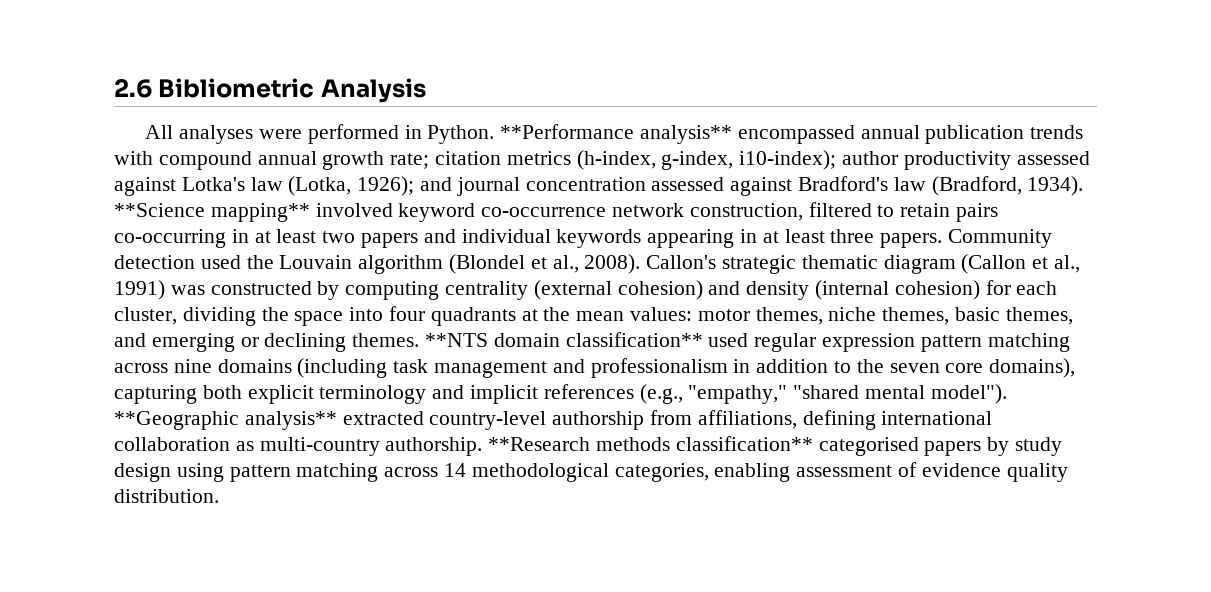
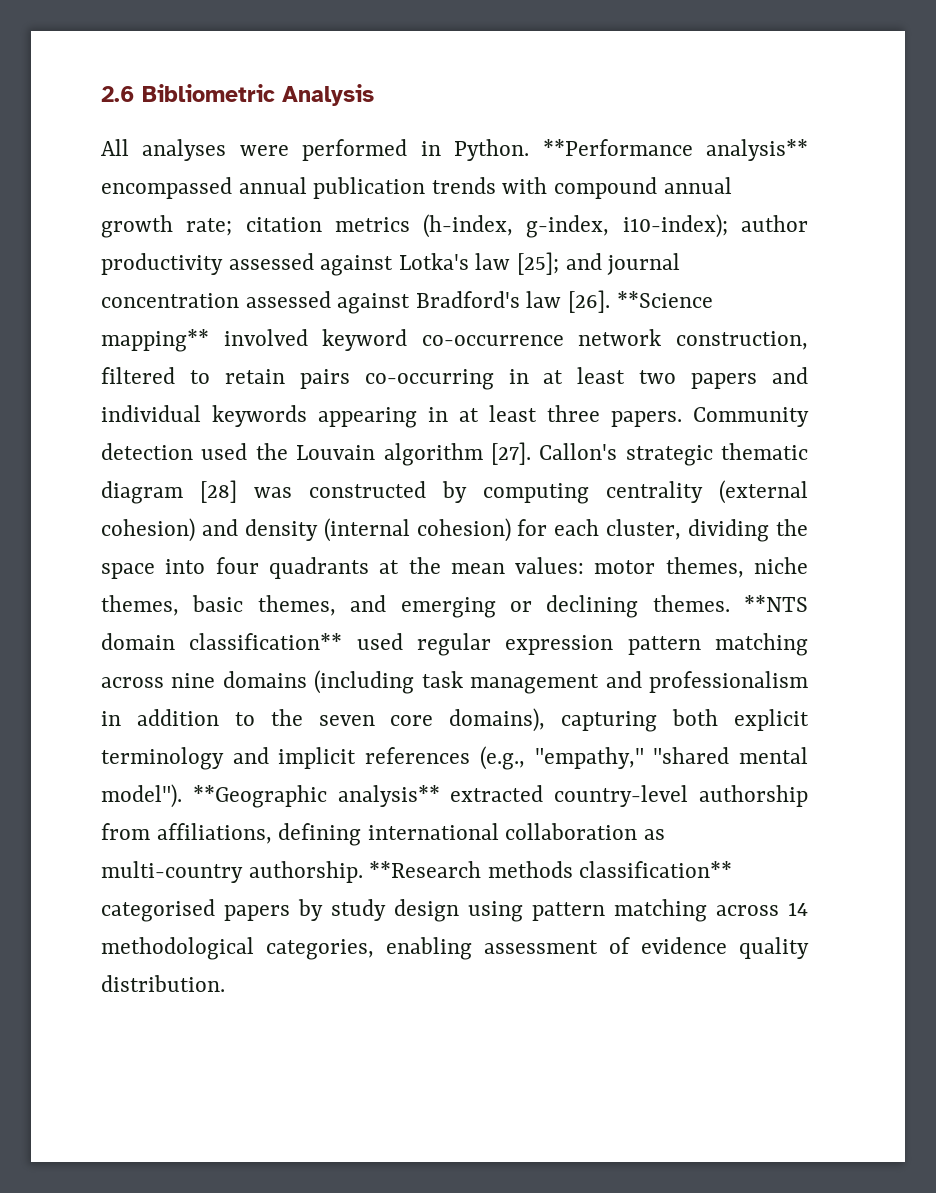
[288,176,415,196] (Lotka, 1926); -> [517,252,560,275] [25];
[931,176,1084,196] (Bradford, 1934). -> [568,290,611,313] [26].
[449,254,1081,274] [114,280,165,300] (Blondel et al., 2008). Callon's strategic thematic diagram (Callon et al., 1991) -> [490,442,808,466] [101,480,237,504] [27]. Callon's strategic thematic diagram [28]

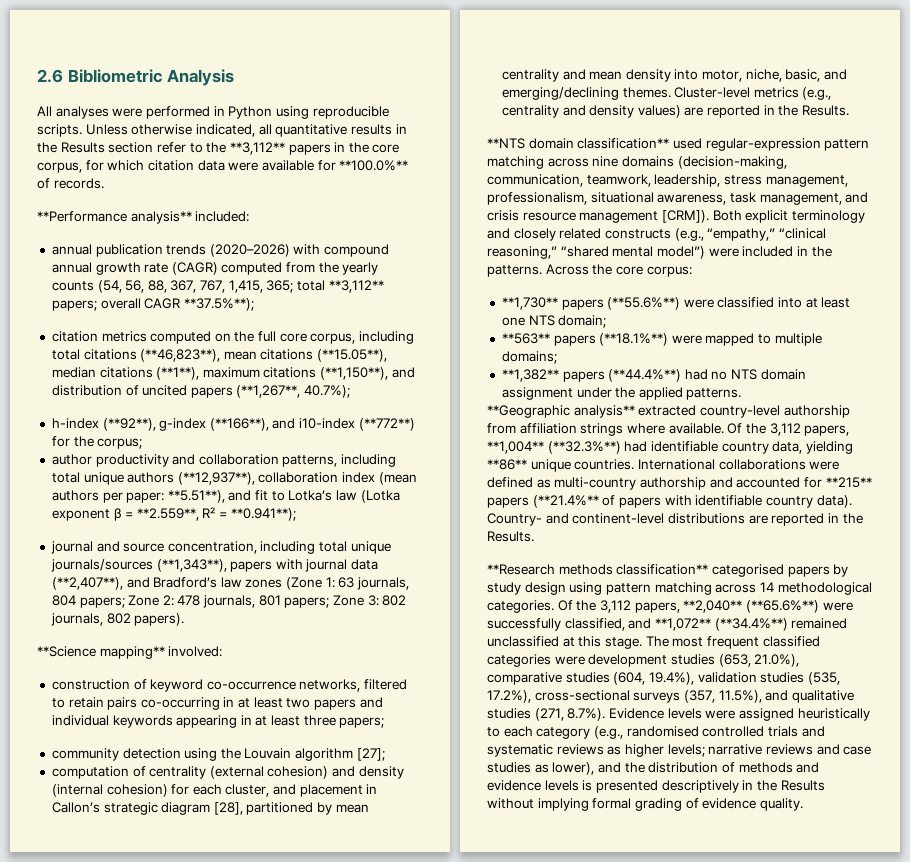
[454,139,530,161] Python. -> [228,106,389,119] [37,124,407,137] [37,142,400,155] [37,160,409,173] [37,178,104,189] Python using reproducible scripts. Unless otherwise indicated, all quantitative results in the Results section refer to the **3,112** papers in the core corpus, for which citation data were available for **100.0%** of records. //
[101,177,232,199] encompassed -> [195,211,250,222] included: //
(496, 185) none -> [209,244,290,257] (2020–2026)
[186,214,808,238] [101,252,681,276] [101,290,713,314] [101,329,808,352] rate; citation metrics (h-index, g-index, i10-index); author productivity assessed against Lotka's law [25]; and journal concentration assessed against Bradford's law [26]. **Science mapping** involved keyword co-occurrence network construction, -> [144,262,379,275] [51,280,384,293] [51,298,254,311] [51,331,415,344] [51,349,388,362] [51,367,415,380] [51,385,351,398] [51,418,415,431] [51,436,143,449] [51,454,397,467] [51,472,417,485] [51,490,400,503] [51,507,296,521] [50,541,391,554] [50,559,379,572] [51,577,410,590] [51,595,407,608] [50,613,185,626] [37,646,223,659] [51,679,361,692] rate (CAGR) computed from the yearly counts (54, 56, 88, 367, 767, 1,415, 365; total **3,112** papers; overall CAGR **37.5%**); // citation metrics computed on the full core corpus, including total citations (**46,823**), mean citations (**15.05**), median citations (**1**), maximum citations (**1,150**), and distribution of uncited papers (**1,267**, 40.7%); // h‑index (**92**), g‑index (**166**), and i10‑index (**772**) for the corpus; // author productivity and collaboration patterns, including total unique authors (**12,937**), collaboration index (mean authors per paper: **5.51**), and fit to Lotka’s law (Lotka exponent β = **2.559**, R² = **0.941**); // journal and source concentration, including total unique journals/sources (**1,343**), papers with journal data (**2,407**), and Bradford’s law zones (Zone 1: 63 journals, 804 papers; Zone 2: 478 journals, 801 papers; Zone 3: 802 journals, 802 papers). // **Science mapping** involved: // construction of keyword co-occurrence networks,
[611,407,809,427] [101,442,808,466] [101,480,589,504] papers. Community detection used the Louvain algorithm [27]. Callon's strategic thematic diagram [28] was constructed by computing -> [339,717,385,728] [51,748,385,761] [51,766,146,779] papers; // community detection using the Louvain algorithm [27]; // computation of
[688,519,809,542] [101,557,808,579] [101,595,730,618] dividing the space into four quadrants at the mean values: motor themes, niche themes, basic themes, and emerging or declining themes. -> [273,784,378,797] [51,802,369,815] [501,69,848,82] [501,87,832,100] [501,105,850,118] and placement in Callon’s strategic diagram [28], partitioned by mean centrality and mean density into motor, niche, basic, and emerging/declining themes. Cluster-level metrics (e.g., centrality and density values) are reported in the Results. //
[417,633,614,656] regular expression -> [705,138,821,151] regular-expression
[314,670,808,694] [101,708,810,732] [101,746,809,770] [101,784,182,808] (including task management and professionalism in addition to the seven core domains), capturing both explicit terminology and implicit references (e.g., "empathy," "shared mental model"). -> [677,156,787,169] [487,174,848,187] [487,192,869,205] [487,210,865,223] [487,228,826,241] [487,246,832,259] [487,264,692,277] [501,297,851,310] [501,315,607,328] [501,333,822,346] [501,351,557,364] [501,369,806,382] [501,387,742,400] (decision-making, communication, teamwork, leadership, stress management, professionalism, situational awareness, task management, and crisis resource management [CRM]). Both explicit terminology and closely related constructs (e.g., “empathy,” “clinical reasoning,” “shared mental model”) were included in the patterns. Across the core corpus: // **1,730** papers (**55.6%**) were classified into at least one NTS domain; // **563** papers (**18.1%**) were mapped to multiple domains; // **1,382** papers (**44.4%**) had no NTS domain assignment under the applied patterns. //
[156,823,666,846] [101,861,363,883] affiliations, defining international collaboration as multi-country authorship. -> [519,423,850,436] [487,441,853,454] [487,459,840,472] [487,477,872,490] [487,495,852,508] [487,513,863,526] [487,531,534,542] affiliation strings where available. Of the 3,112 papers, **1,004** (**32.3%**) had identifiable country data, yielding **86** unique countries. International collaborations were defined as multi-country authorship and accounted for **215** papers (**21.4%** of papers with identifiable country data). Country- and continent-level distributions are reported in the Results. //
[266,937,809,960] [101,975,225,992] categories, enabling assessment of evidence quality distribution. -> [487,600,853,613] [487,618,848,631] [487,636,820,649] [487,654,800,667] [487,672,840,685] [487,690,854,703] [487,708,870,721] [487,726,825,739] [487,744,872,757] [487,762,820,775] [487,780,825,793] [487,798,803,811] categories. Of the 3,112 papers, **2,040** (**65.6%**) were successfully classified, and **1,072** (**34.4%**) remained unclassified at this stage. The most frequent classified categories were development studies (653, 21.0%), comparative studies (604, 19.4%), validation studies (535, 17.2%), cross-sectional surveys (357, 11.5%), and qualitative studies (271, 8.7%). Evidence levels were assigned heuristically to each category (e.g., randomised controlled trials and systematic reviews as higher levels; narrative reviews and case studies as lower), and the distribution of methods and evidence levels is presented descriptively in the Results without implying formal grading of evidence quality.

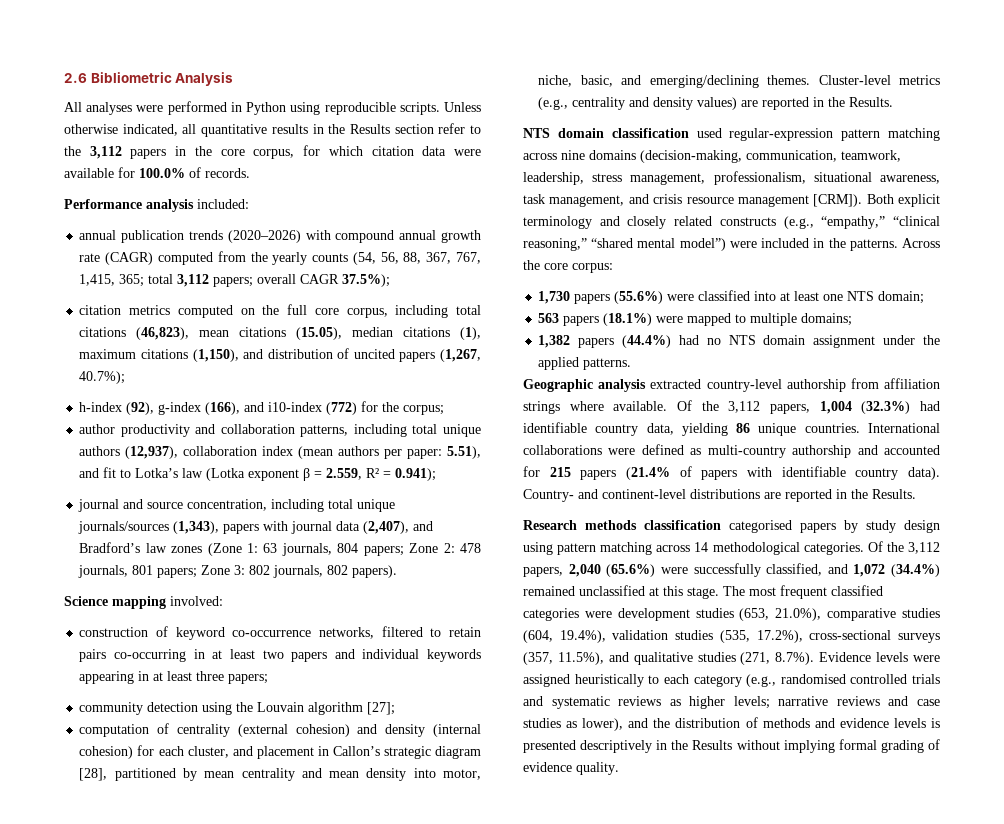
[229,142,285,155] **3,112** -> [89,146,122,159] 3,112
[339,160,409,171] **100.0%** -> [139,168,185,178] 100.0%
[37,211,192,224] **Performance analysis** -> [64,199,194,212] Performance analysis
[328,280,384,293] **3,112** -> [177,274,210,287] 3,112
[183,298,254,311] **37.5%**); -> [342,274,391,287] 37.5%);
[140,349,221,362] (**46,823**), -> [136,327,190,340] (46,823),
[317,349,388,362] (**15.05**), -> [296,327,343,340] (15.05),
[156,367,200,380] (**1**), -> [459,327,481,340] (1),
[320,367,389,380] (**1,150**), -> [192,349,239,362] (1,150),
[236,385,301,398] (**1,267**, -> [439,349,481,362] (1,267,
[102,418,269,431] (**92**), g‑index (**166**), -> [126,402,241,415] (92), g‑index (166),
[358,418,415,431] (**772**) -> [326,402,358,415] (772)
[177,472,255,485] (**12,937**), -> [125,446,179,459] (12,937),
[167,490,225,503] **5.51**), -> [446,446,481,459] 5.51),
[136,508,199,521] **2.559**, -> [326,468,363,480] 2.559,
[230,508,296,521] **0.941**); -> [395,468,437,481] 0.941);
[156,559,227,572] (**1,343**), -> [173,521,220,534] (1,343),
[51,577,123,590] (**2,407**), -> [363,521,410,534] (2,407),
[37,646,165,659] **Science mapping** -> [64,596,166,609] Science mapping
[487,138,670,149] **NTS domain classification** -> [523,128,689,138] NTS domain classification
[501,297,681,310] **1,730** papers (**55.6%**) -> [538,291,664,304] 1,730 papers (55.6%)
[501,333,669,346] **563** papers (**18.1%**) -> [538,313,653,326] 563 papers (18.1%)
[501,369,682,382] **1,382** papers (**44.4%**) -> [538,335,672,348] 1,382 papers (44.4%)
[487,405,635,418] **Geographic analysis** -> [523,379,647,392] Geographic analysis
[487,441,621,454] **1,004** (**32.3%**) -> [819,401,911,414] 1,004 (32.3%)
[487,459,527,470] **86** -> [736,423,751,433] 86
[825,477,872,488] [487,495,599,508] **215** papers (**21.4%** -> [549,467,670,480] 215 papers (21.4%
[487,564,709,575] **Research methods classification** -> [523,520,721,530] Research methods classification
[683,600,819,613] **2,040** (**65.6%**) -> [568,564,656,577] 2,040 (65.6%)
[654,618,788,631] **1,072** (**34.4%**) -> [853,564,940,577] 1,072 (34.4%)

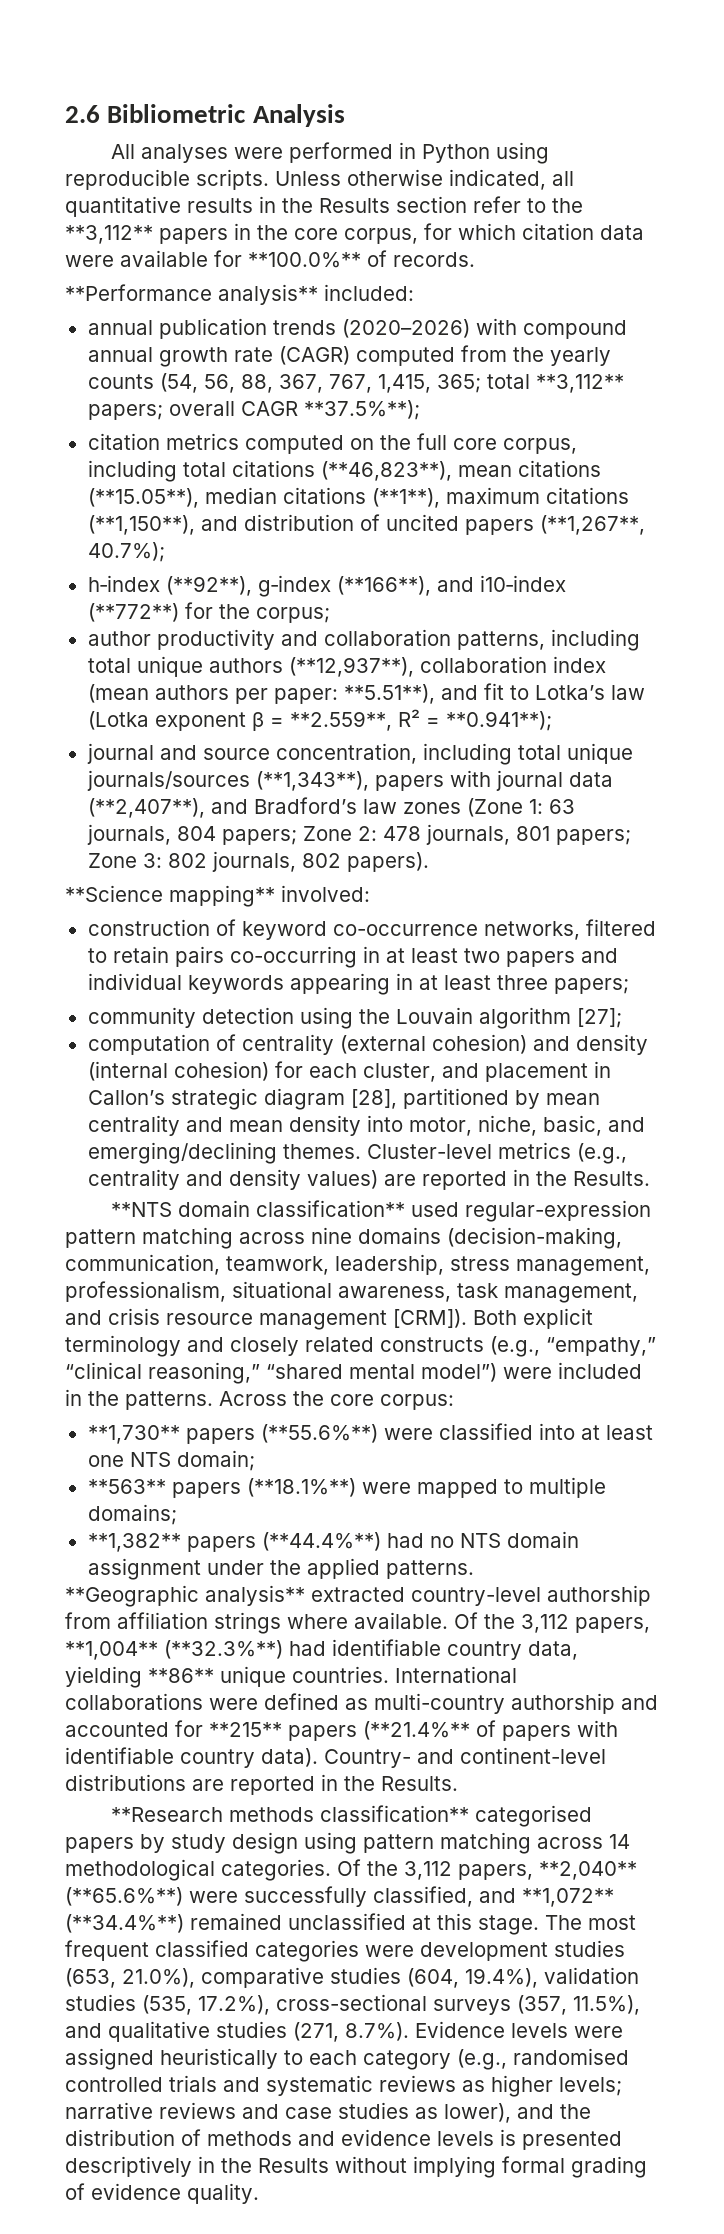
[89,146,122,159] 3,112 -> [65,225,153,244] **3,112**
[139,168,185,178] 100.0% -> [248,252,361,268] **100.0%**
[64,199,194,212] Performance analysis -> [65,284,318,305] **Performance analysis**
[177,274,210,287] 3,112 -> [535,374,624,393] **3,112**
[342,274,391,287] 37.5%); -> [303,400,420,420] **37.5%**);
[136,327,190,340] (46,823), -> [320,461,452,481] (**46,823**),
[296,327,343,340] (15.05), -> [87,488,199,508] (**15.05**),
[459,327,481,340] (1), -> [371,488,440,508] (**1**),
[192,349,239,362] (1,150), -> [87,515,195,535] (**1,150**),
[439,349,481,362] (1,267, -> [539,515,645,535] (**1,267**,
[126,402,241,415] (92), g‑index (166), -> [165,575,431,597] (**92**), g‑index (**166**),
[326,402,358,415] (772) -> [87,603,179,622] (**772**)
[125,446,179,459] (12,937), -> [288,657,414,677] (**12,937**),
[446,446,481,459] 5.51), -> [343,684,435,704] **5.51**),
[326,468,363,480] 2.559, -> [289,711,392,731] **2.559**,
[395,468,437,481] 0.941); -> [445,711,552,731] **0.941**);
[173,521,220,534] (1,343), -> [255,771,369,791] (**1,343**),
[363,521,410,534] (2,407), -> [87,798,205,818] (**2,407**),
[64,596,166,609] Science mapping -> [65,885,275,907] **Science mapping**
[523,128,689,138] NTS domain classification -> [111,1200,406,1217] **NTS domain classification**
[538,291,664,304] 1,730 papers (55.6%) -> [87,1424,378,1444] **1,730** papers (**55.6%**)
[538,313,653,326] 563 papers (18.1%) -> [87,1478,356,1498] **563** papers (**18.1%**)
[538,335,672,348] 1,382 papers (44.4%) -> [87,1532,381,1552] **1,382** papers (**44.4%**)
[523,379,647,392] Geographic analysis -> [65,1585,305,1607] **Geographic analysis**
[819,401,911,414] 1,004 (32.3%) -> [65,1640,283,1660] **1,004** (**32.3%**)
[736,423,751,433] 86 -> [148,1668,214,1683] **86**
[549,467,670,480] 215 papers (21.4% -> [209,1721,470,1741] **215** papers (**21.4%**
[523,520,721,530] Research methods classification -> [111,1805,470,1822] **Research methods classification**
[568,564,656,577] 2,040 (65.6%) -> [539,1861,637,1880] [65,1887,183,1906] **2,040** (**65.6%**)
[853,564,940,577] 1,072 (34.4%) -> [522,1888,614,1907] [65,1914,184,1933] **1,072** (**34.4%**)

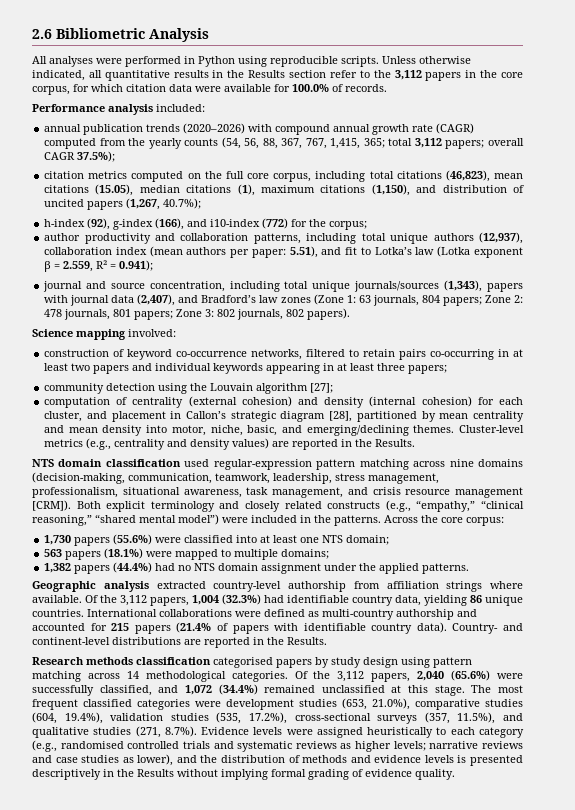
[65,225,153,244] **3,112** -> [394,70,422,80] 3,112
[248,252,361,268] **100.0%** -> [292,84,329,92] 100.0%
[65,284,318,305] **Performance analysis** -> [32,104,153,115] Performance analysis
[535,374,624,393] **3,112** -> [414,138,442,148] 3,112
[303,400,420,420] **37.5%**); -> [77,151,116,162] 37.5%);
[320,461,452,481] (**46,823**), -> [445,170,490,182] (46,823),
[87,488,199,508] (**15.05**), -> [95,184,134,196] (15.05),
[371,488,440,508] (**1**), -> [237,184,255,196] (1),
[87,515,195,535] (**1,150**), -> [371,184,410,196] (1,150),
[539,515,645,535] (**1,267**, -> [126,198,161,210] (1,267,
[165,575,431,597] (**92**), g‑index (**166**), -> [87,218,185,230] (92), g‑index (166),
[87,603,179,622] (**772**) -> [262,218,289,229] (772)
[288,657,414,677] (**12,937**), -> [479,232,523,244] (12,937),
[343,684,435,704] **5.51**), -> [289,246,318,258] 5.51),
[289,711,392,731] **2.559**, -> [63,261,94,272] 2.559,
[445,711,552,731] **0.941**); -> [119,260,154,271] 0.941);
[255,771,369,791] (**1,343**), -> [444,280,483,292] (1,343),
[87,798,205,818] (**2,407**), -> [137,294,176,306] (2,407),
[65,885,275,907] **Science mapping** -> [32,329,126,340] Science mapping
[111,1200,406,1217] **NTS domain classification** -> [32,459,181,467] NTS domain classification
[87,1424,378,1444] **1,730** papers (**55.6%**) -> [44,534,153,546] 1,730 papers (55.6%)
[87,1478,356,1498] **563** papers (**18.1%**) -> [44,548,144,560] 563 papers (18.1%)
[87,1532,381,1552] **1,382** papers (**44.4%**) -> [44,562,153,574] 1,382 papers (44.4%)
[65,1585,305,1607] **Geographic analysis** -> [32,581,149,592] Geographic analysis
[65,1640,283,1660] **1,004** (**32.3%**) -> [192,594,261,605] 1,004 (32.3%)
[148,1668,214,1683] **86** -> [470,595,482,603] 86
[209,1721,470,1741] **215** papers (**21.4%** -> [111,622,212,634] 215 papers (21.4%
[111,1805,470,1822] **Research methods classification** -> [32,657,211,665] Research methods classification
[539,1861,637,1880] [65,1887,183,1906] **2,040** (**65.6%**) -> [417,670,491,681] 2,040 (65.6%)
[522,1888,614,1907] [65,1914,184,1933] **1,072** (**34.4%**) -> [184,684,258,695] 1,072 (34.4%)

